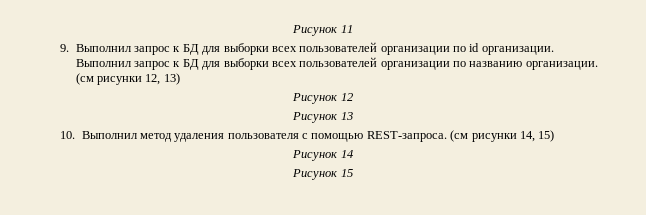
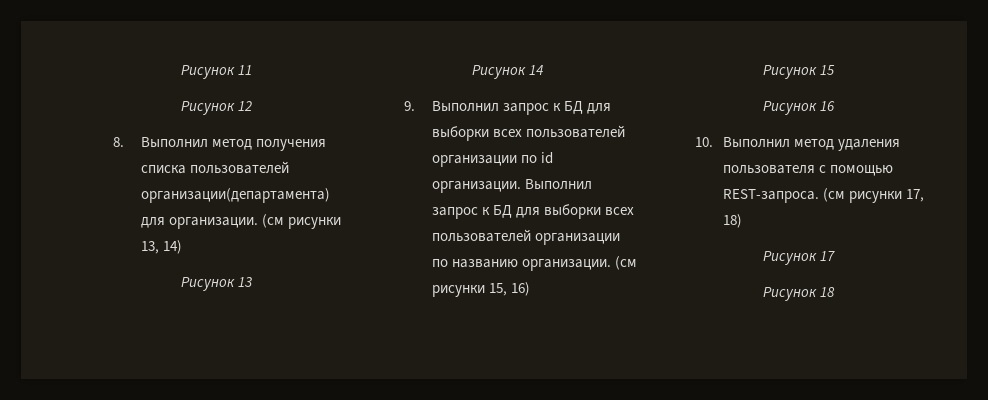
(353, 29) none -> [180,101,253,115] [113,137,326,151] [140,161,289,174] [140,188,330,203] [140,214,342,229] [140,240,182,254] [180,277,253,291] [471,65,544,79] // Рисунок 12 // 8. Выполнил метод получения списка пользователей организации(департамента) для организации. (см рисунки 13, 14) // Рисунок 13 // Рисунок 14
[145,73,180,85] [292,93,353,104] [292,112,353,123] 12, 13) // Рисунок 12 // Рисунок 13 -> [488,282,530,296] [762,65,836,79] [762,101,836,115] 15, 16) // Рисунок 15 // Рисунок 16
[519,130,555,142] [292,150,353,161] [292,169,353,180] 14, 15) // Рисунок 14 // Рисунок 15 -> [906,189,925,202] [722,214,742,228] [762,251,836,265] [762,287,836,301] 17, 18) // Рисунок 17 // Рисунок 18

